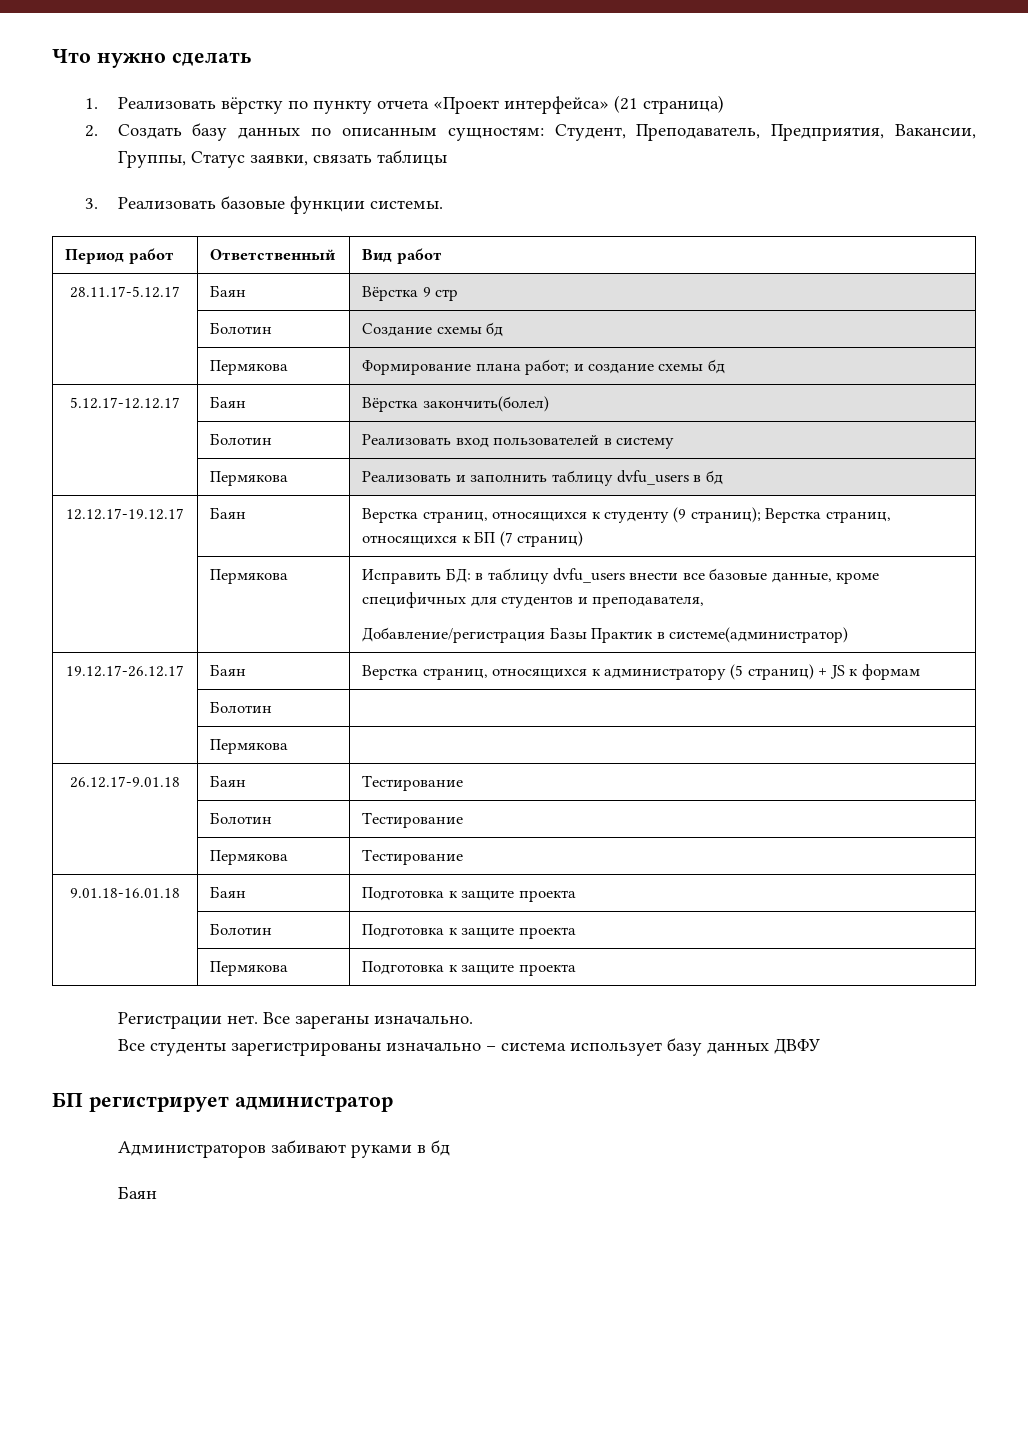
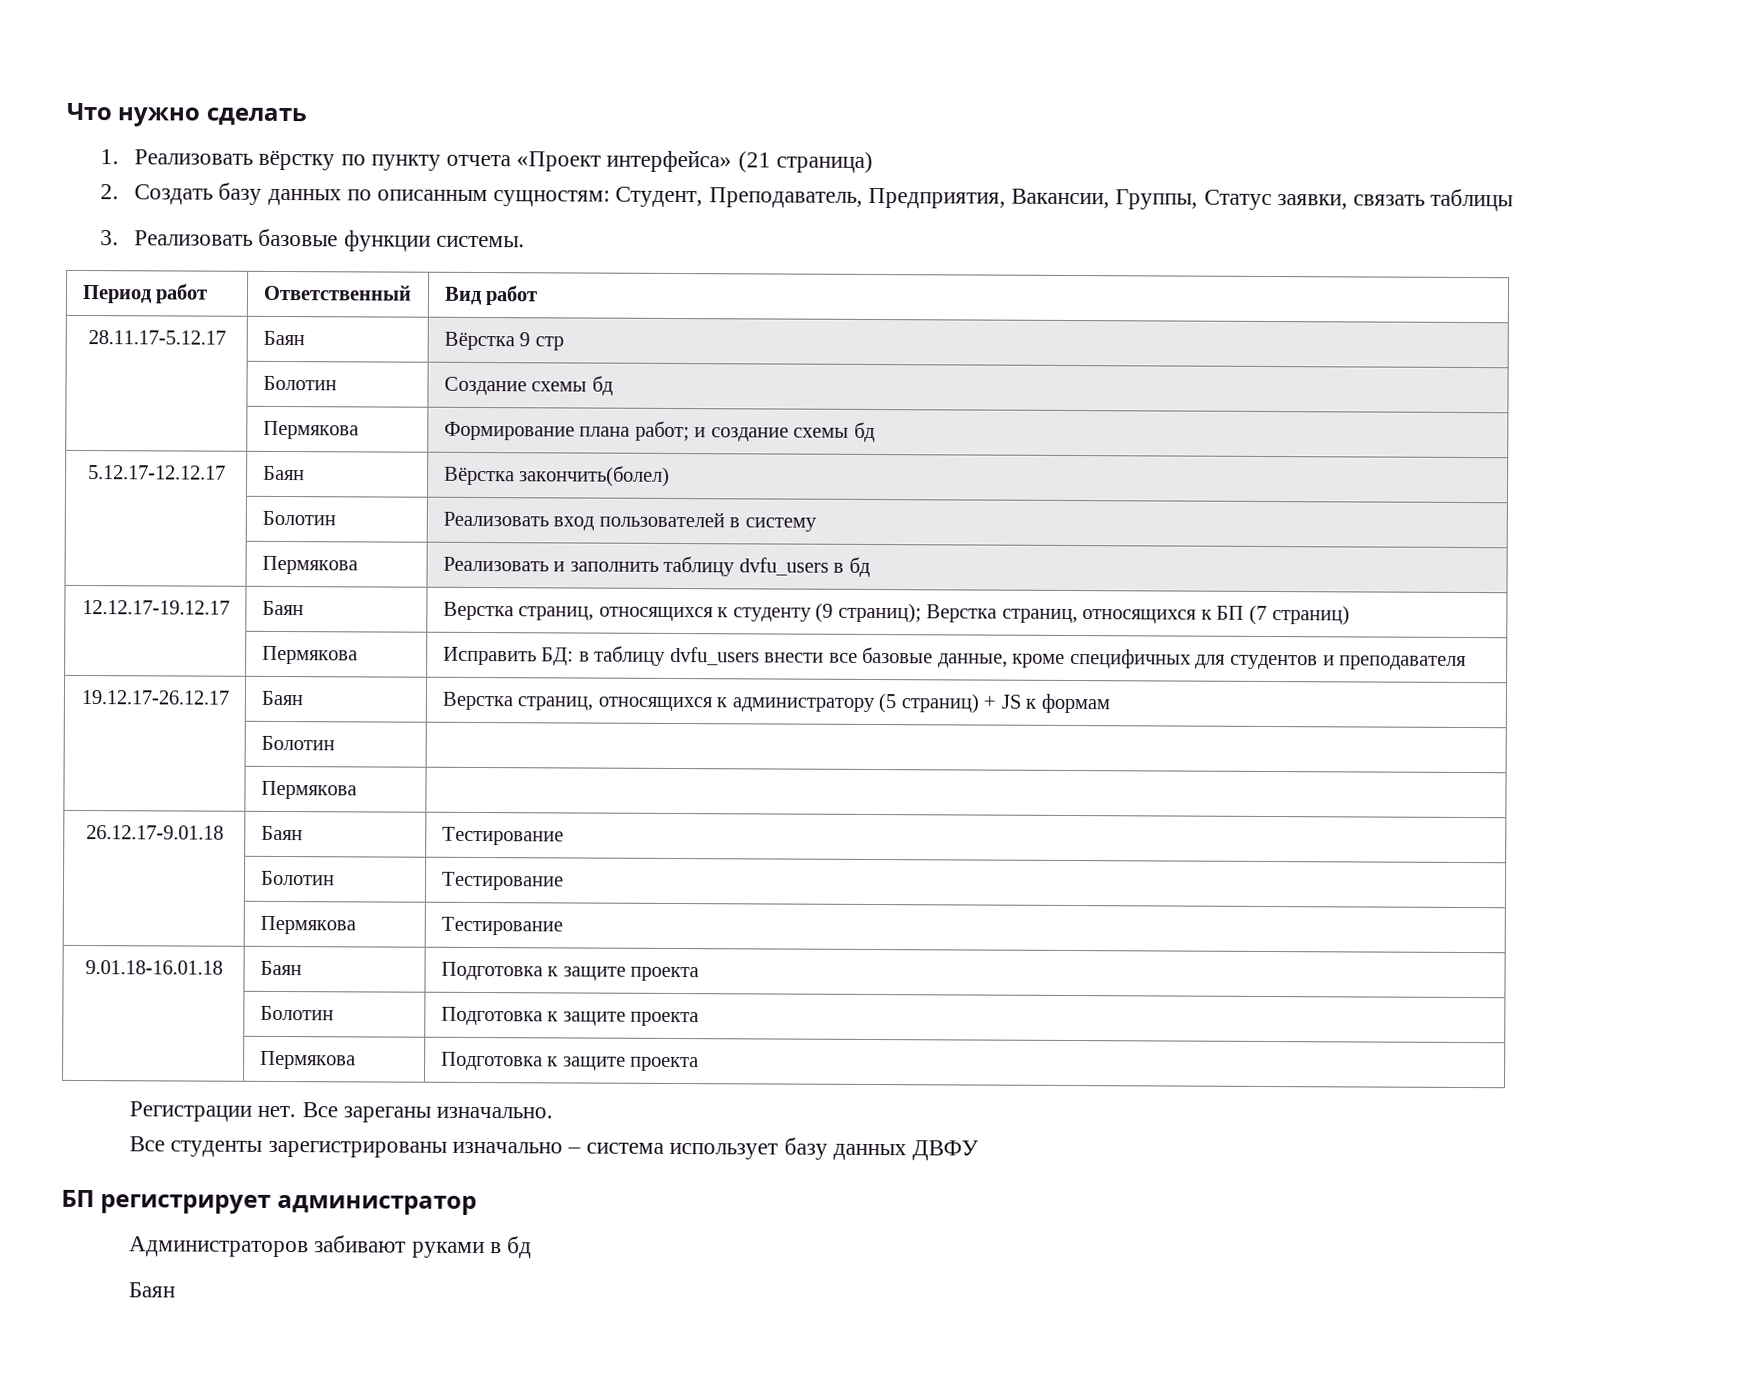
[591,596,704,608] [362,627,848,643] преподавателя, // Добавление/регистрация Базы Практик в системе(администратор) -> [1339,655,1468,671] преподавателя

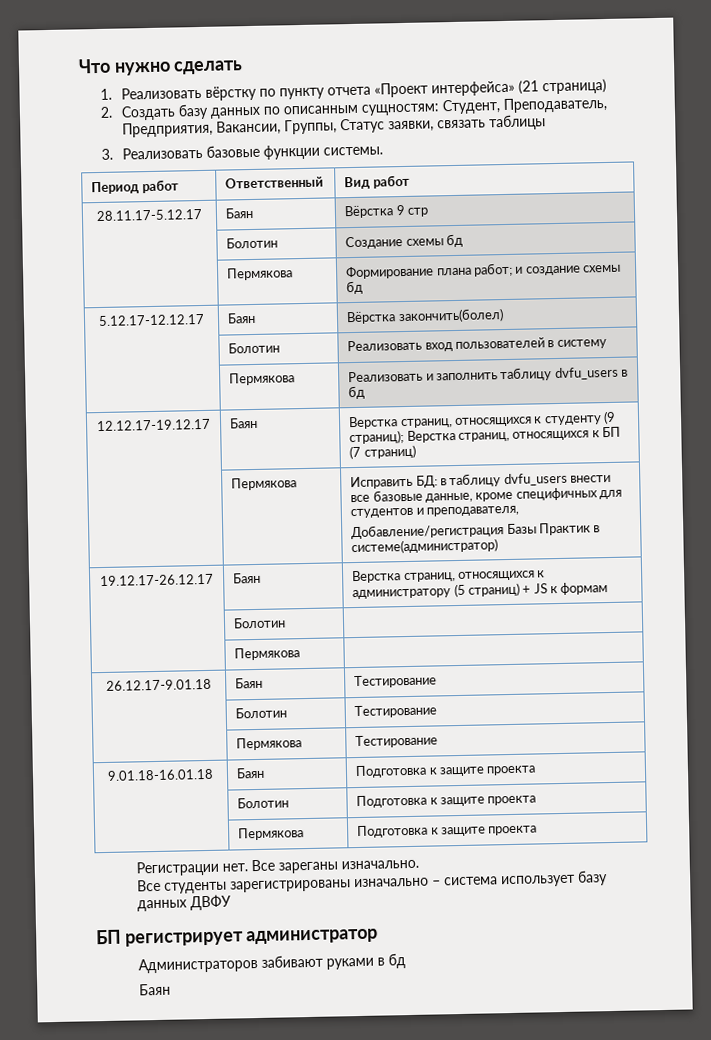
[1339,655,1468,671] преподавателя -> [425,505,519,517] [351,522,601,540] [351,538,499,555] преподавателя, // Добавление/регистрация Базы Практик в системе(администратор)

